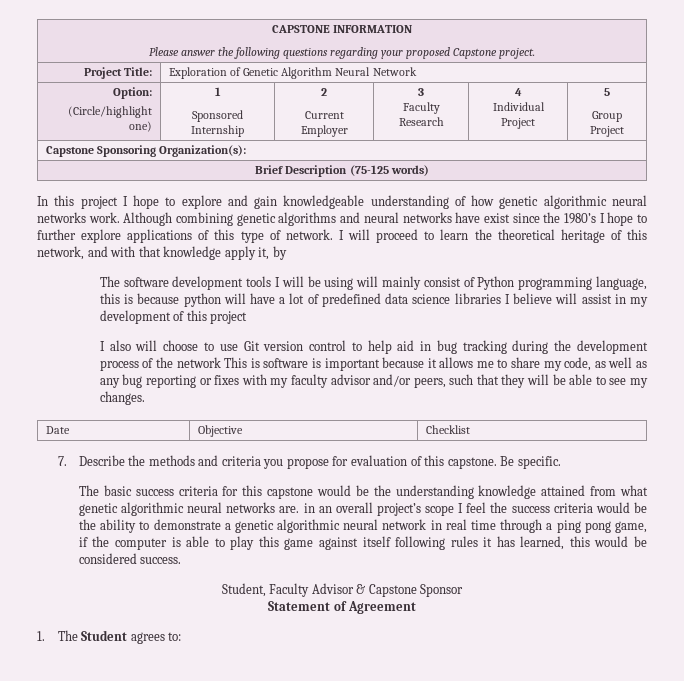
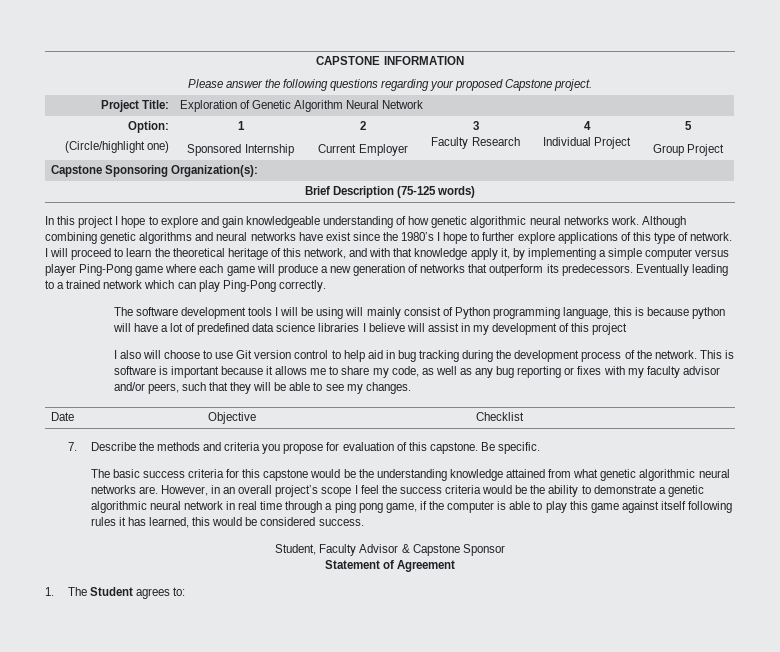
(287, 253) none -> [527,248,730,260] [45,264,728,276] [45,280,326,292] implementing a simple computer versus player Ping-Pong game where each game will produce a new generation of networks that outperform its predecessors. Eventually leading to a trained network which can play Ping-Pong correctly.
[176,357,221,368] network -> [654,350,697,359] network.
(300, 509) none -> [160,485,208,496] However,

